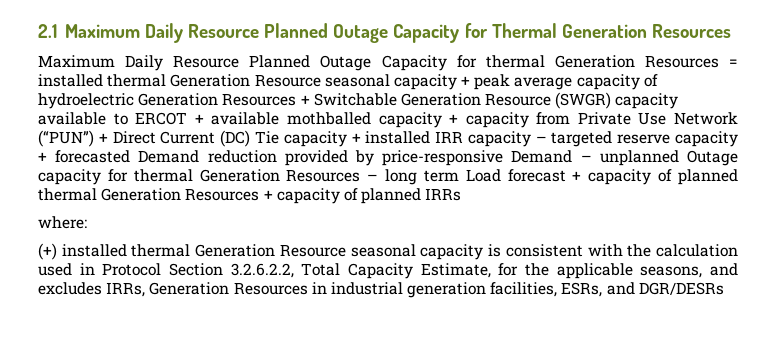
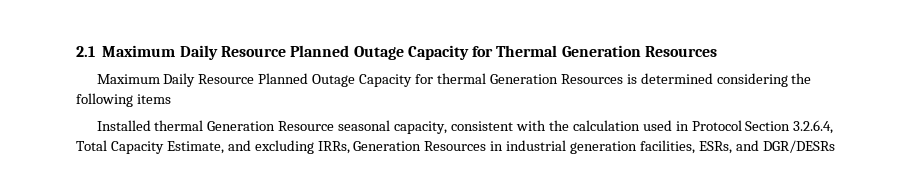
[729,59,739,67] [38,74,658,90] [38,92,679,109] [38,112,739,128] [38,130,738,147] [38,150,738,166] [38,169,738,185] [38,188,462,204] [38,216,87,229] [38,243,502,260] = installed thermal Generation Resource seasonal capacity + peak average capacity of hydroelectric Generation Resources + Switchable Generation Resource (SWGR) capacity available to ERCOT + available mothballed capacity + capacity from Private Use Network (“PUN”) + Direct Current (DC) Tie capacity + installed IRR capacity – targeted reserve capacity + forecasted Demand reduction provided by price-responsive Demand – unplanned Outage capacity for thermal Generation Resources – long term Load forecast + capacity of planned thermal Generation Resources + capacity of planned IRRs // where: // (+) installed thermal Generation Resource seasonal capacity is -> [626,73,812,87] [76,93,171,107] [96,120,448,134] is determined considering the following items // Installed thermal Generation Resource seasonal capacity,
[230,263,294,278] 3.2.6.2.2, -> [793,120,834,134] 3.2.6.4,
[498,263,738,279] [38,282,102,295] for the applicable seasons, and excludes -> [227,140,314,154] and excluding

